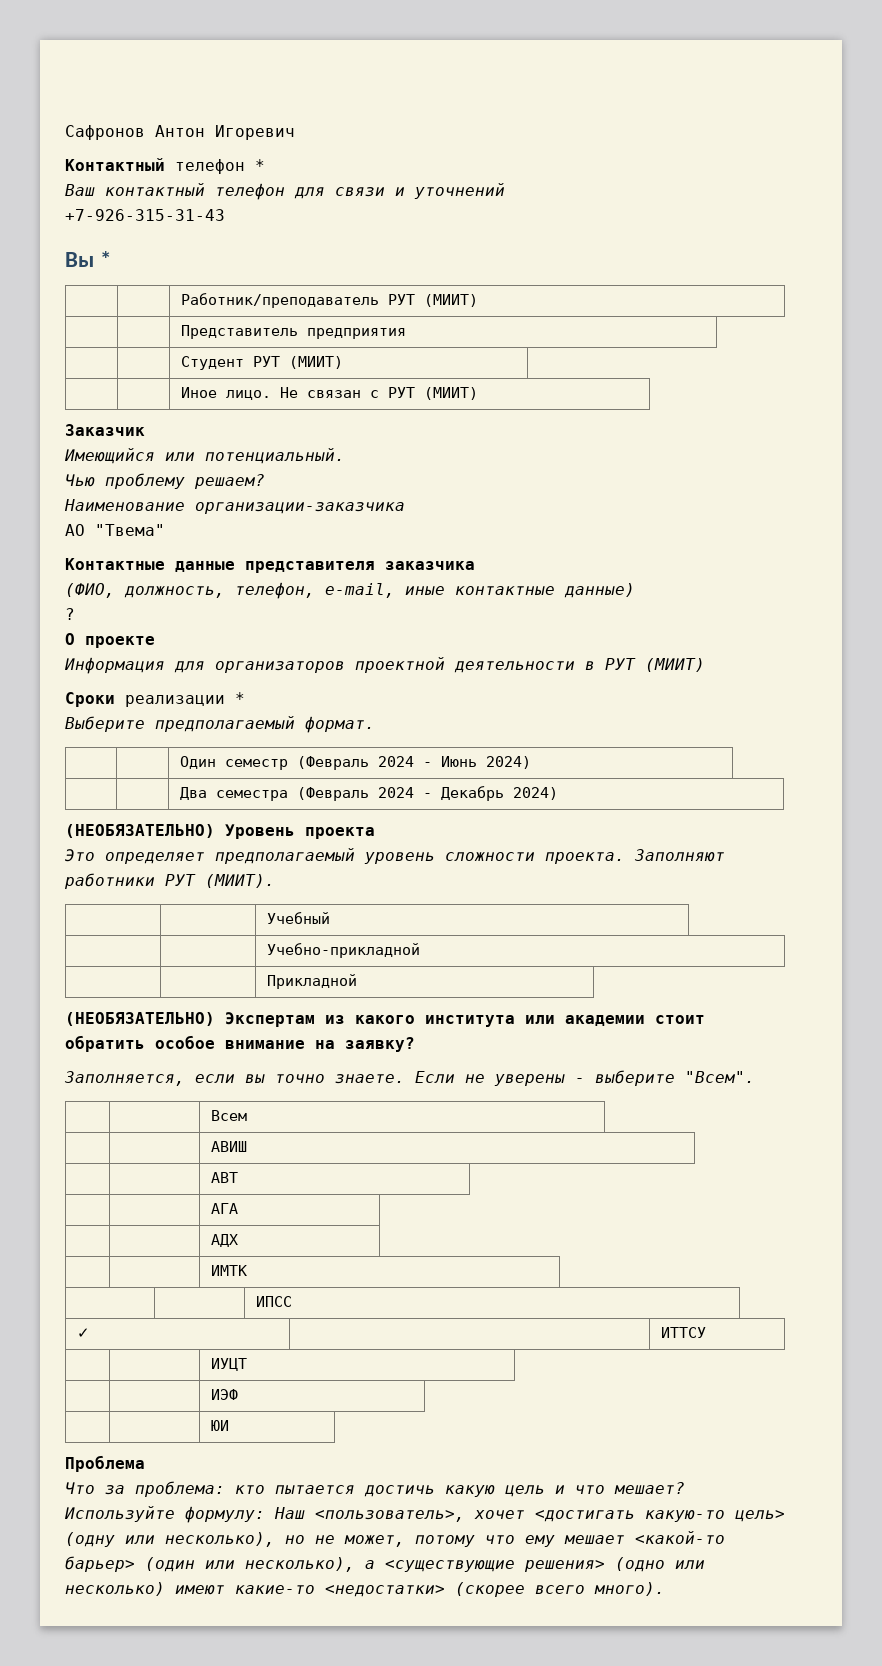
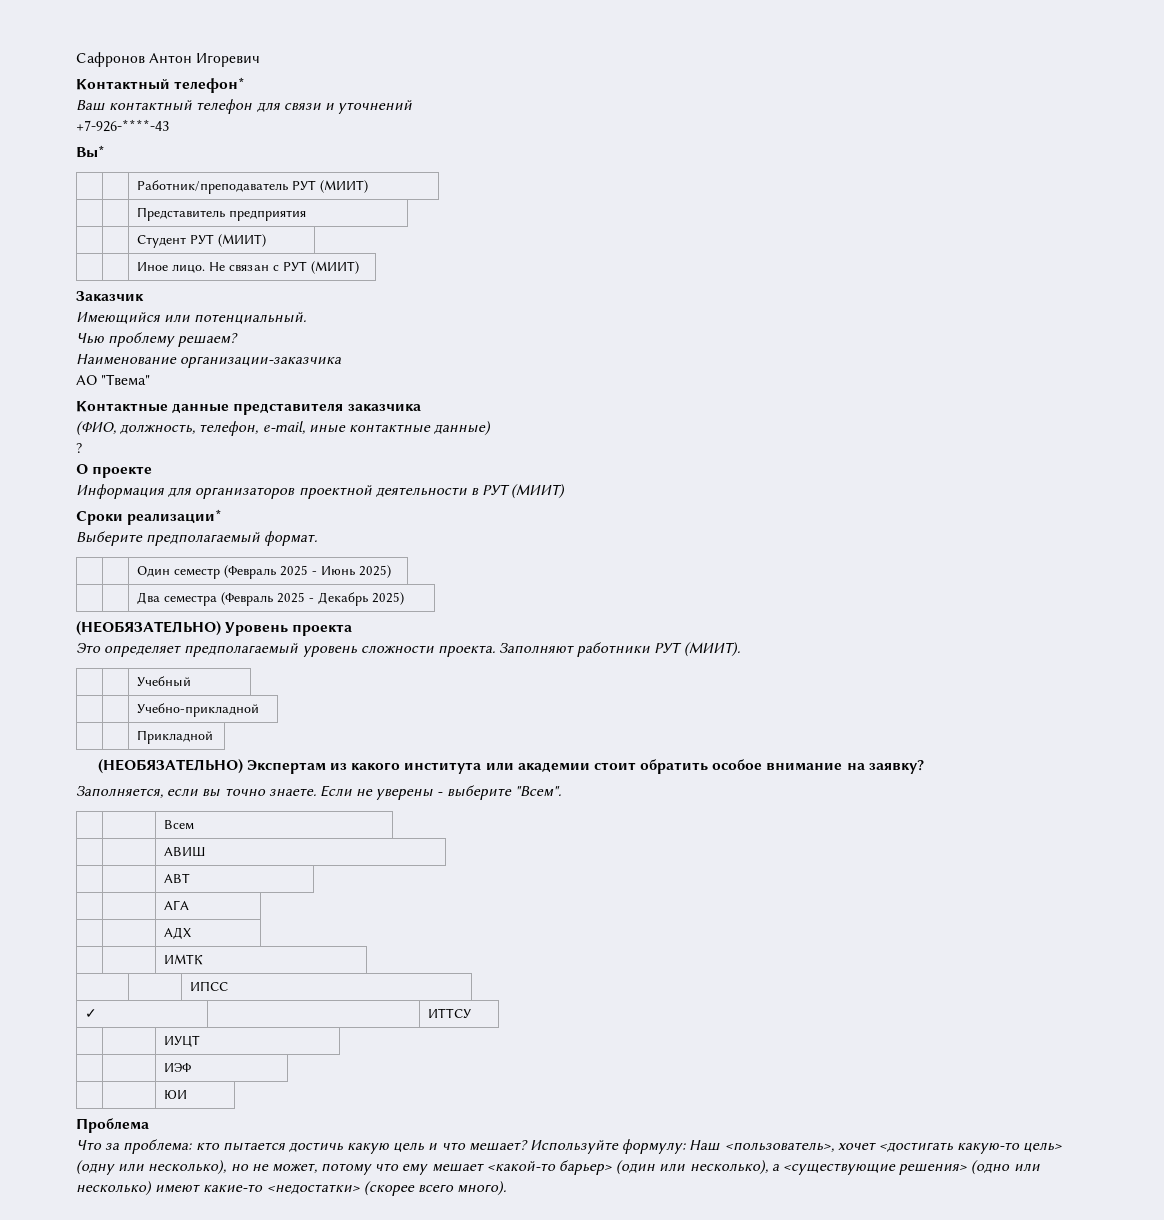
[175,159,265,174] телефон * -> [174,77,246,93] телефон*
[65,209,225,221] [65,251,112,267] +7-926-315-31-43 // Вы * -> [76,119,169,132] [76,145,105,158] +7-926-****-43 // Вы*
[125,692,245,707] реализации * -> [127,509,223,525] реализации*
[378,756,415,767] 2024 -> [280,565,309,576] 2025
[486,756,532,769] 2024) -> [359,565,392,578] 2025)
[378,787,415,798] 2024 -> [277,592,306,603] 2025
[513,787,559,800] 2024) -> [372,592,405,605] 2025)

